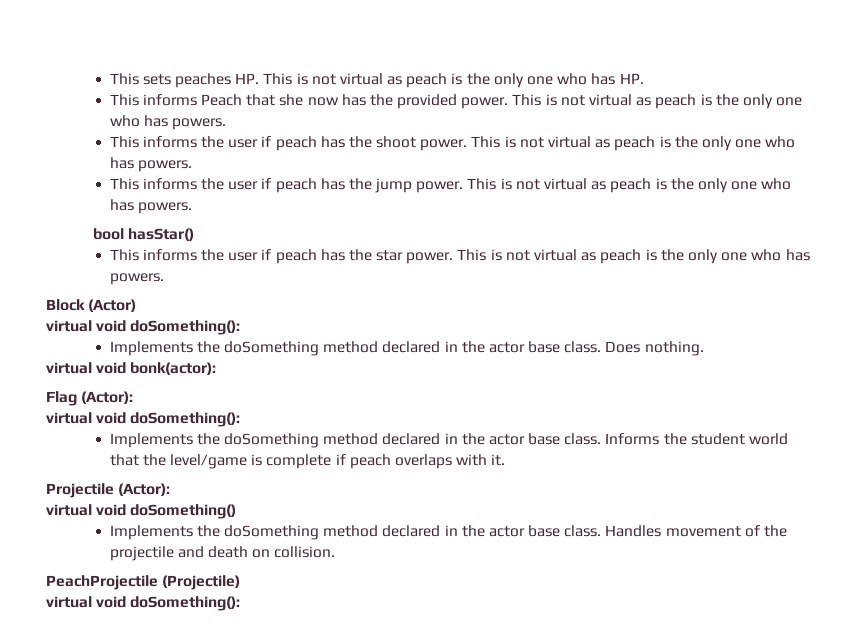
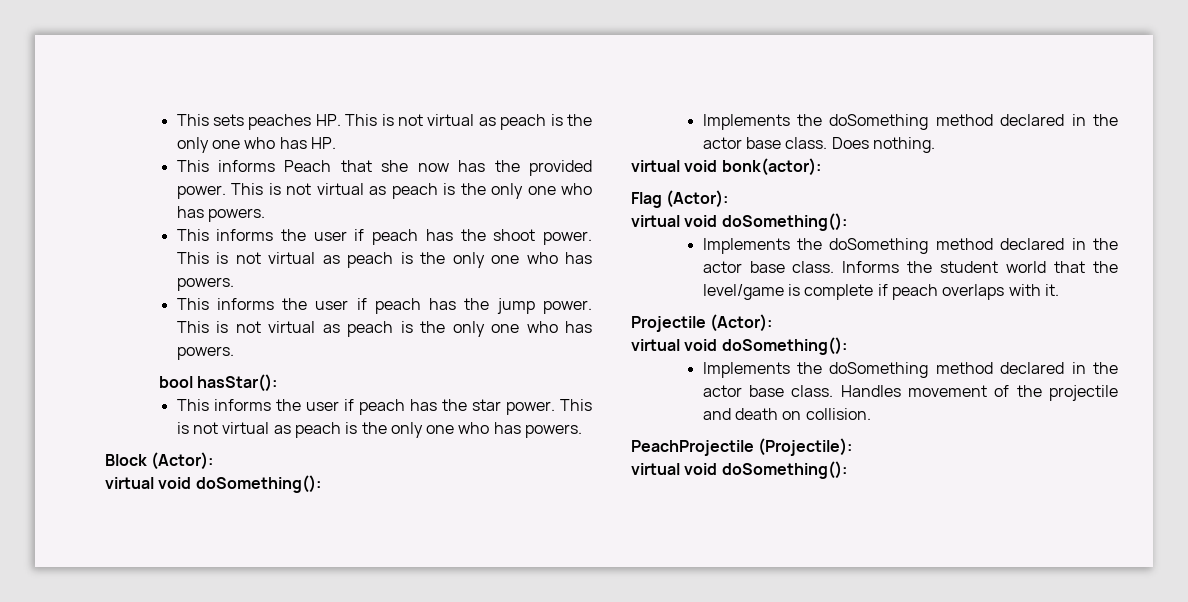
[127,228,194,241] hasStar() -> [197,374,278,392] hasStar():
[88,299,137,312] (Actor) -> [151,452,214,470] (Actor):
[130,504,237,519] doSomething() -> [721,337,847,355] doSomething():
[162,575,241,590] (Projectile) -> [758,438,853,456] (Projectile):

